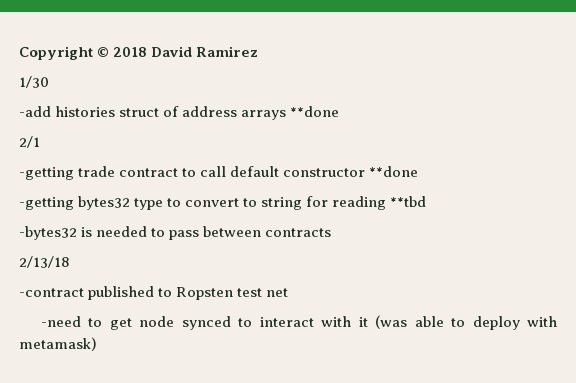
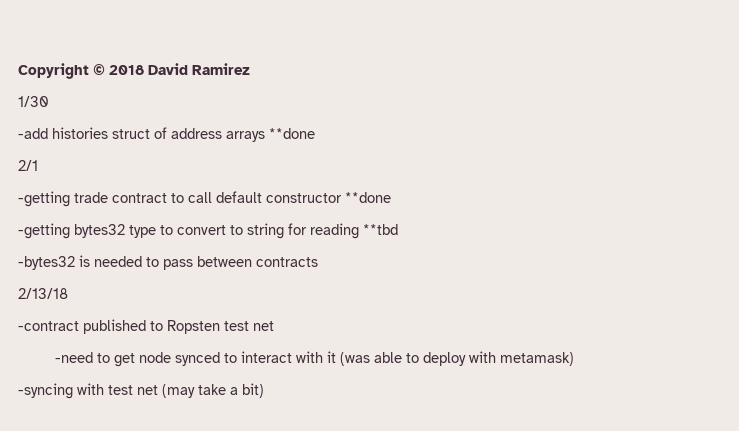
(97, 344) none -> [18,383,264,399] // -syncing with test net (may take a bit)

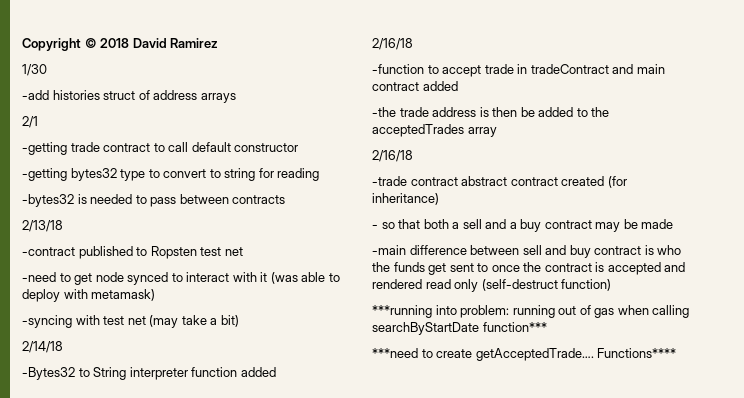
[269,128,315,139] **done -> (236, 98) none
[345,192,391,203] **done -> (299, 147) none
[363,224,398,235] **tbd -> (320, 174) none
(264, 390) none -> [22,341,63,353] [22,367,276,380] [372,38,413,50] [372,64,665,77] [372,81,458,91] [372,107,610,117] [372,124,497,137] [372,150,413,162] [372,176,627,188] [372,193,439,205] [372,219,674,232] [372,245,682,258] [372,262,686,275] [372,279,612,292] [372,305,690,318] [372,322,547,335] [372,348,677,361] // 2/14/18 // -Bytes32 to String interpreter function added // 2/16/18 // -function to accept trade in tradeContract and main contract added // -the trade address is then be added to the acceptedTrades array // 2/16/18 // -trade contract abstract contract created (for inheritance) // - so that both a sell and a buy contract may be made // -main difference between sell and buy contract is who the funds get sent to once the contract is accepted and rendered read only (self-destruct function) // ***running into problem: running out of gas when calling searchByStartDate function*** // ***need to create getAcceptedTrade…. Functions****

